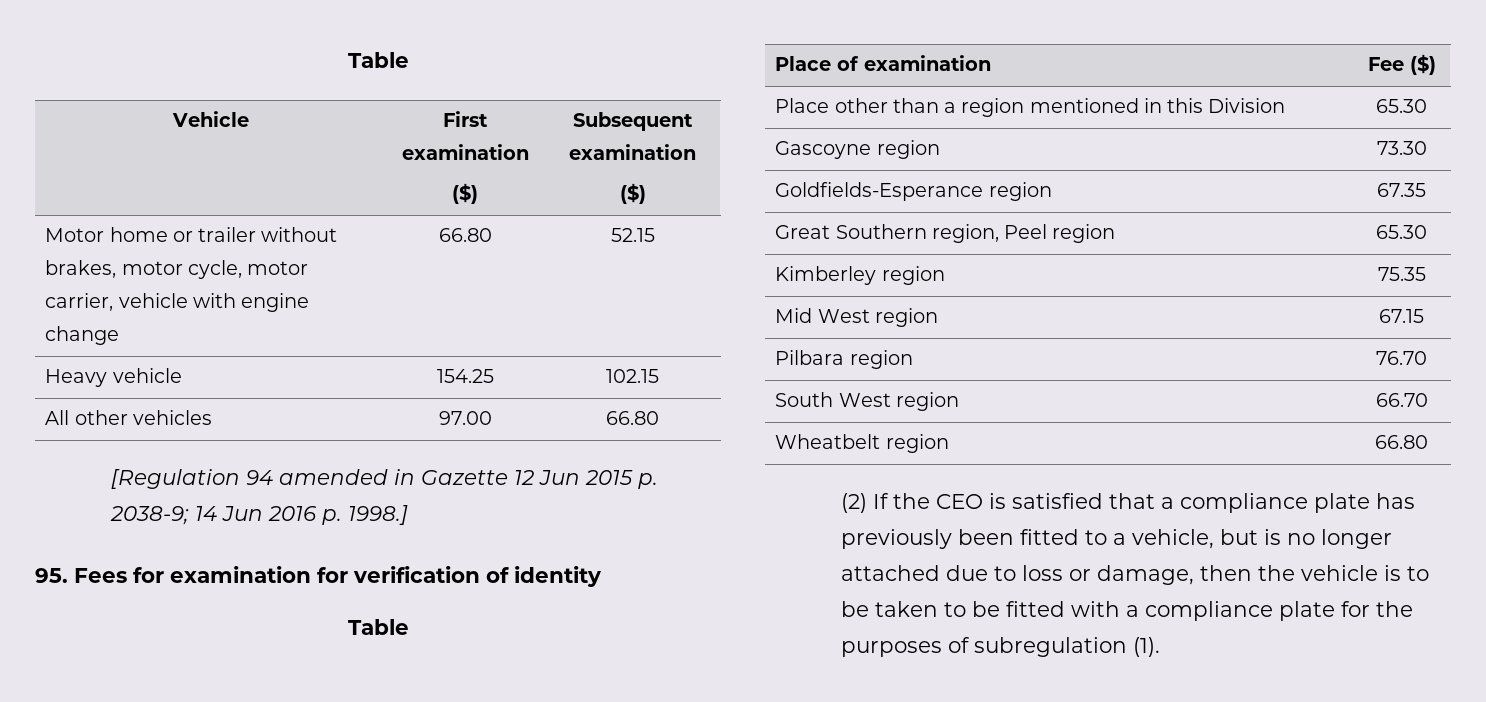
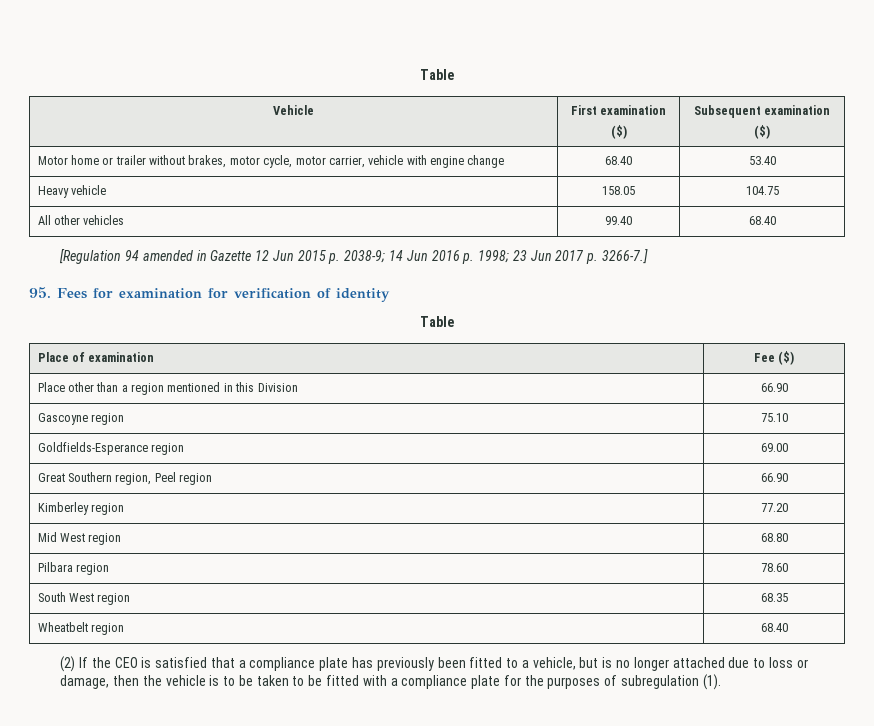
[438,228,492,242] [610,228,655,242] 66.80 | 52.15 -> [605,156,632,165] [748,156,776,165] 68.40 | 53.40
[436,369,494,383] [606,369,659,383] 154.25 | 102.15 -> [602,186,635,195] [745,186,779,195] 158.05 | 104.75
[438,411,492,425] [606,411,659,425] 97.00 | 66.80 -> [605,216,632,225] [748,216,776,225] 99.40 | 68.40
[347,505,408,525] 1998.] -> [478,249,648,264] 1998; 23 Jun 2017 p. 3266-7.]
[1376,99,1427,113] 65.30 -> [760,383,788,392] 66.90
[1376,141,1427,155] 73.30 -> [760,413,788,422] 75.10
[1377,183,1426,197] 67.35 -> [760,443,788,452] 69.00
[1376,225,1427,239] 65.30 -> [760,473,788,482] 66.90
[1377,267,1426,281] 75.35 -> [760,503,788,512] 77.20
[1379,309,1424,323] 67.15 -> [760,533,788,542] 68.80
[1376,351,1427,365] 76.70 -> [760,563,788,572] 78.60
[1375,393,1428,407] 66.70 -> [760,593,788,602] 68.35
[1375,435,1428,449] 66.80 -> [760,623,788,632] 68.40

